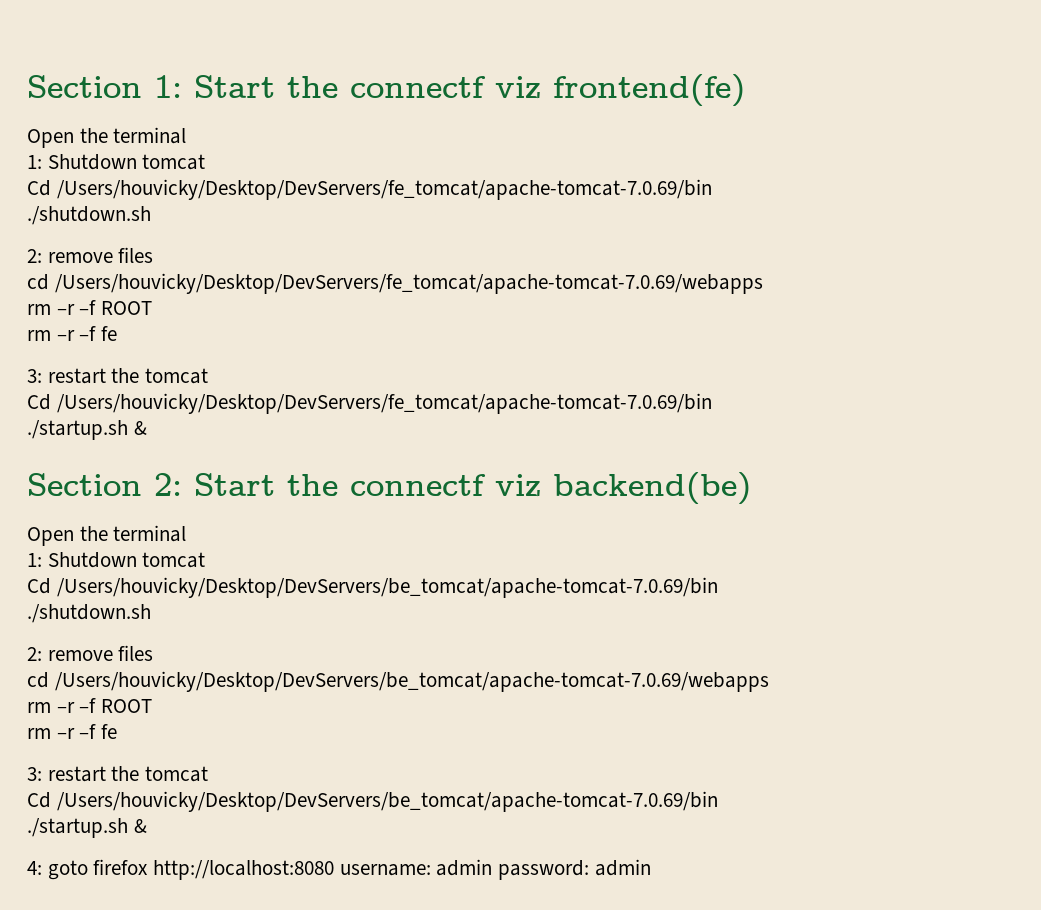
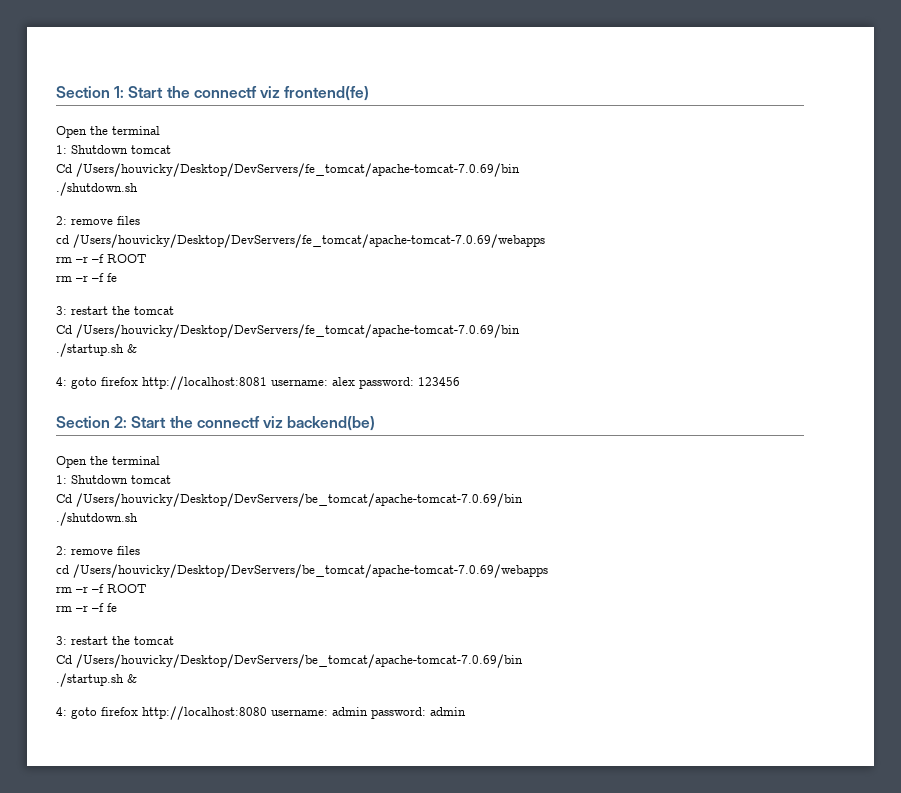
(147, 428) none -> [56,376,460,390] // 4: goto firefox http://localhost:8081 username: alex password: 123456

